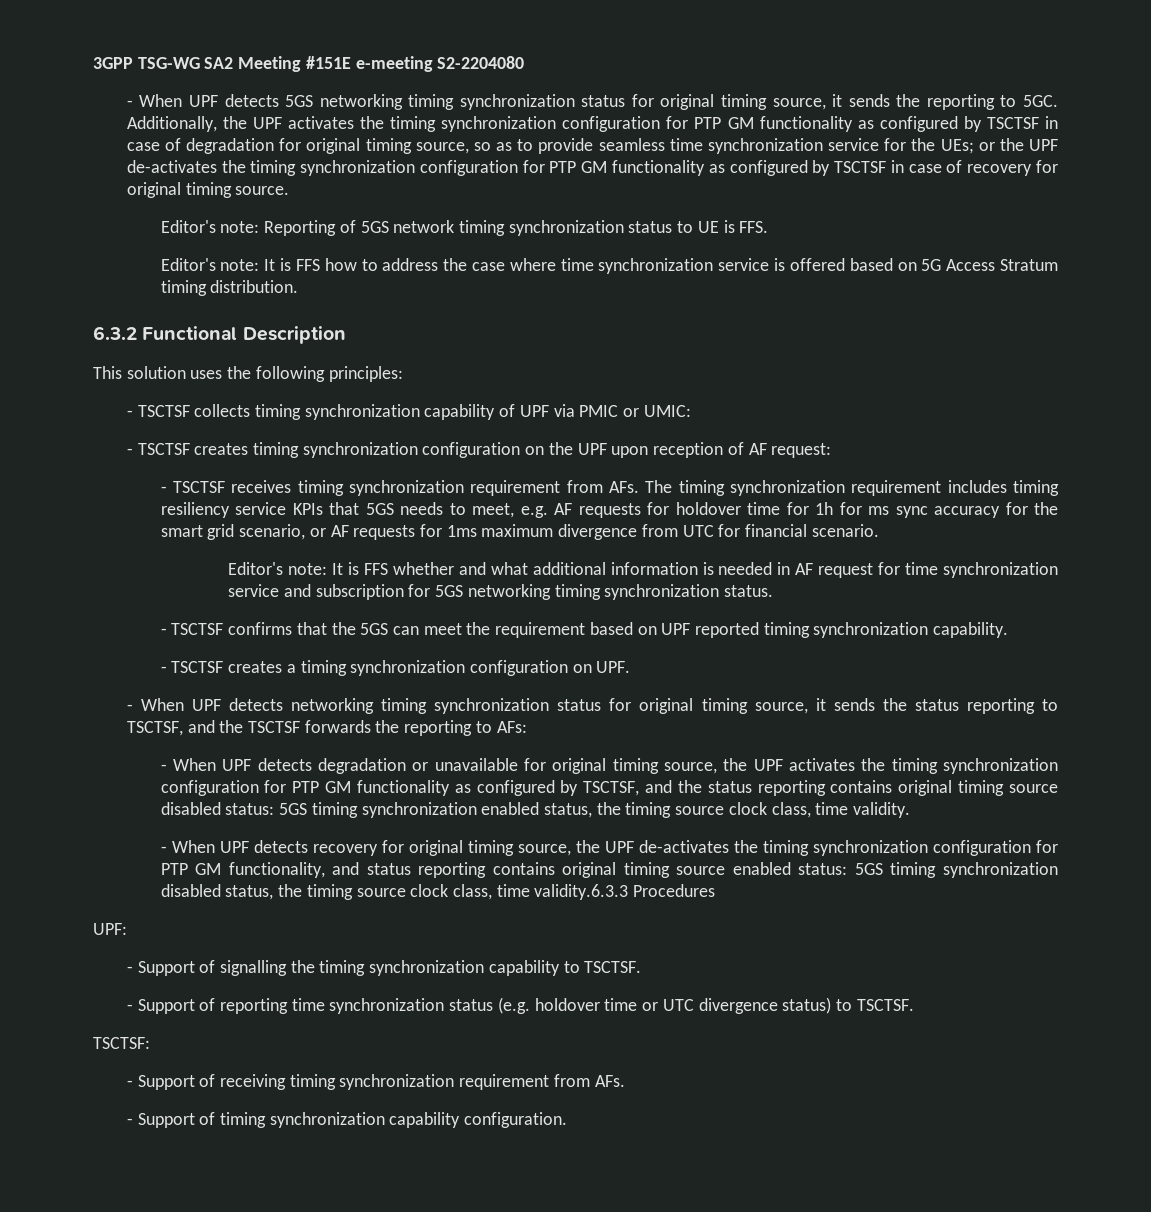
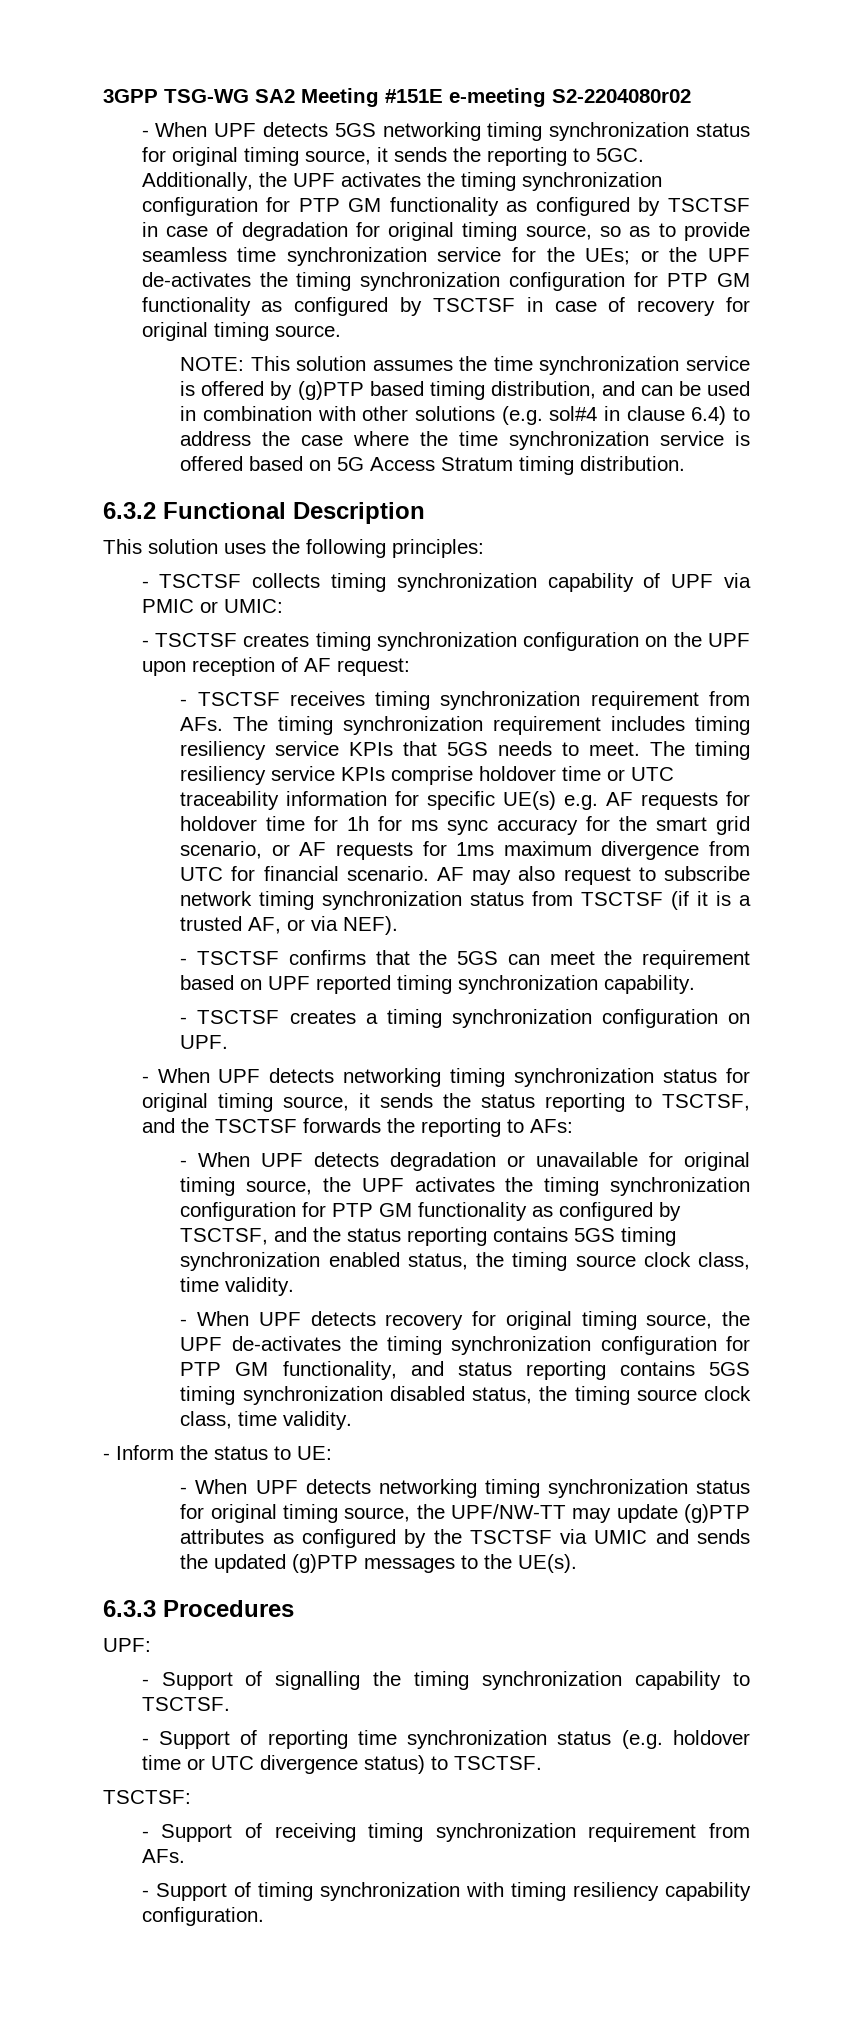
[437,56,525,69] S2-2204080 -> [552,89,691,103] S2-2204080r02
[160,220,769,236] [160,258,357,271] Editor's note: Reporting of 5GS network timing synchronization status to UE is FFS. // Editor's note: It is FFS how -> [180,356,750,375] [180,381,751,400] [180,406,727,425] NOTE: This solution assumes the time synchronization service is offered by (g)PTP based timing distribution, and can be used in combination with other solutions (e.g. sol#4 in clause 6.4)
(556, 264) none -> [420,431,449,446] the
[472,503,515,518] meet, -> [589,741,750,760] [180,766,675,785] [180,791,557,810] meet. The timing resiliency service KPIs comprise holdover time or UTC traceability information for specific UE(s)
[228,562,1059,578] [228,584,774,600] // Editor's note: It is FFS whether and what additional information is needed in AF request for time synchronization service and subscription for 5GS networking timing synchronization status. -> [437,866,750,885] [180,891,751,910] [180,916,399,935] AF may also request to subscribe network timing synchronization status from TSCTSF (if it is a trusted AF, or via NEF).
[898,780,1059,796] [160,802,275,815] original timing source disabled status: -> (569, 1234) none
[562,862,848,878] original timing source enabled status: -> (695, 1368) none
[534,884,629,900] validity.6.3.3 -> [283,1411,353,1430] [103,1445,332,1460] [180,1479,750,1498] [180,1504,750,1523] [180,1529,751,1548] [180,1554,578,1573] [103,1600,156,1617] validity. // - Inform the status to UE: // - When UPF detects networking timing synchronization status for original timing source, the UPF/NW-TT may update (g)PTP attributes as configured by the TSCTSF via UMIC and sends the updated (g)PTP messages to the UE(s). // 6.3.3
(385, 1120) none -> [465,1882,659,1901] with timing resiliency

